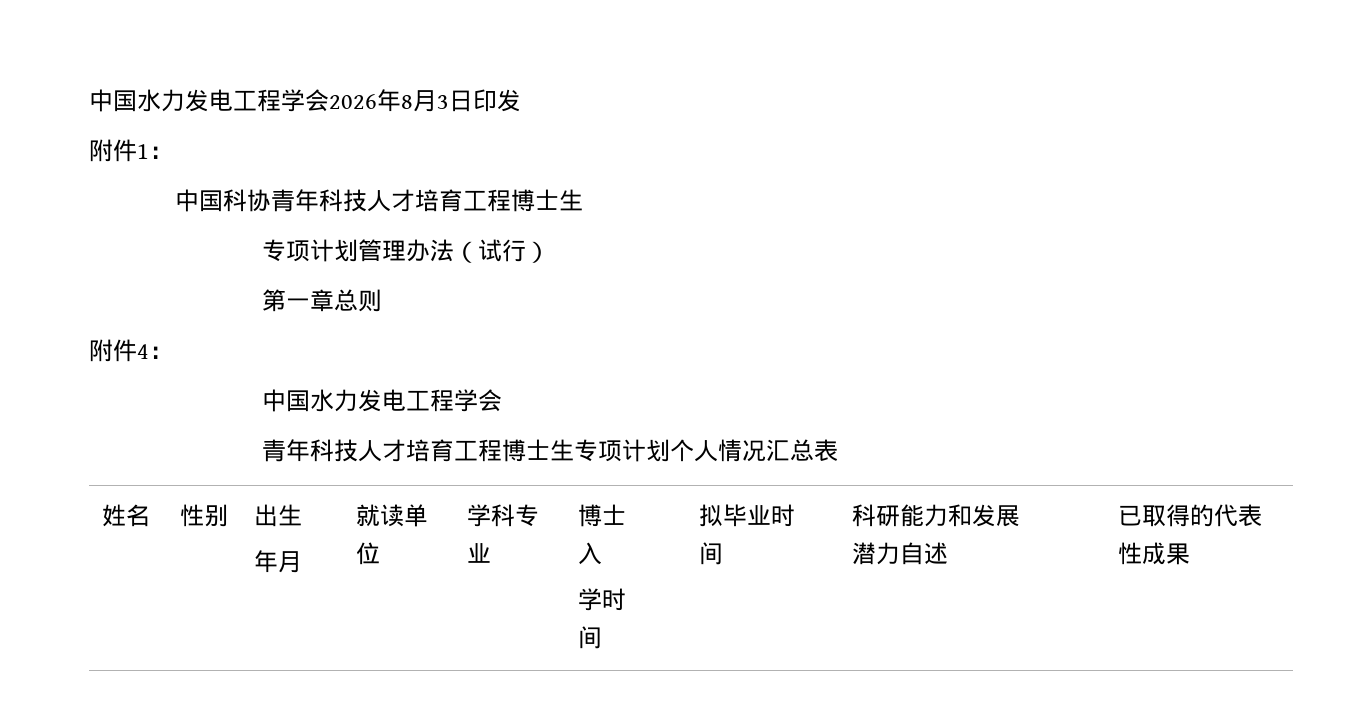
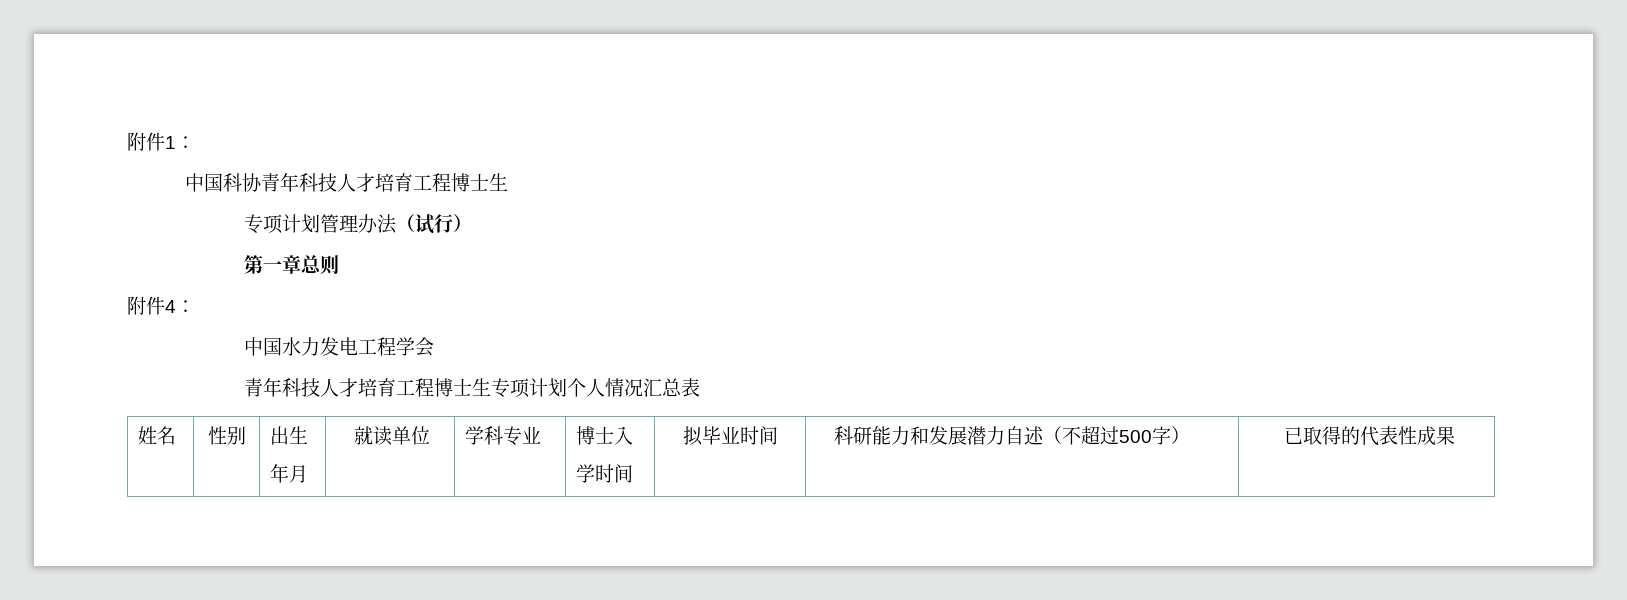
[89,89,521,112] 中国水力发电工程学会2026年8月3日印发 // -> (127, 141) none
(949, 553) none -> [1042,426,1190,445] （不超过500字）

